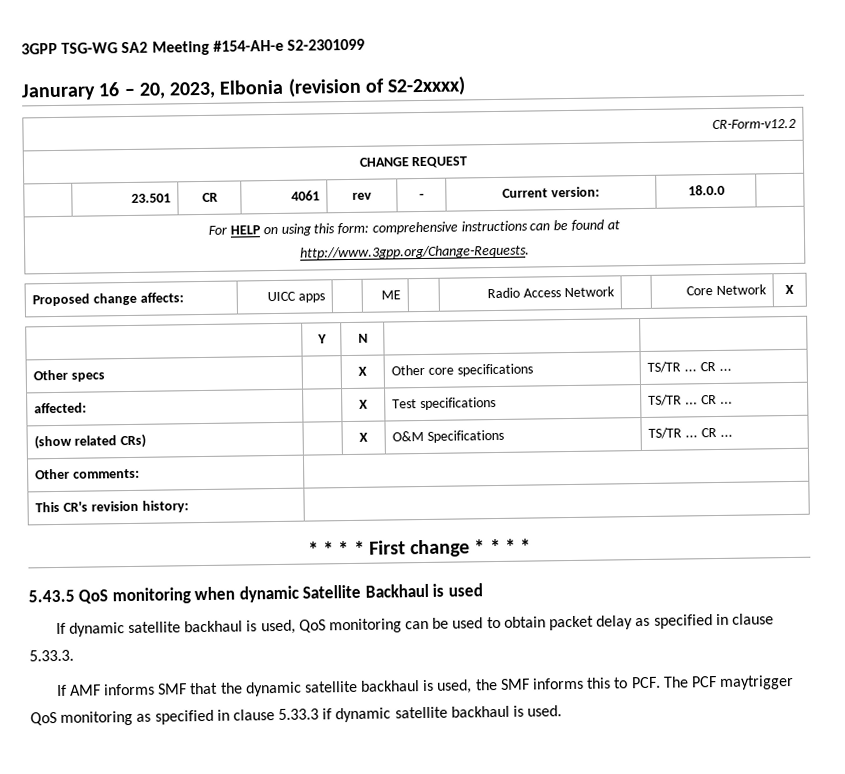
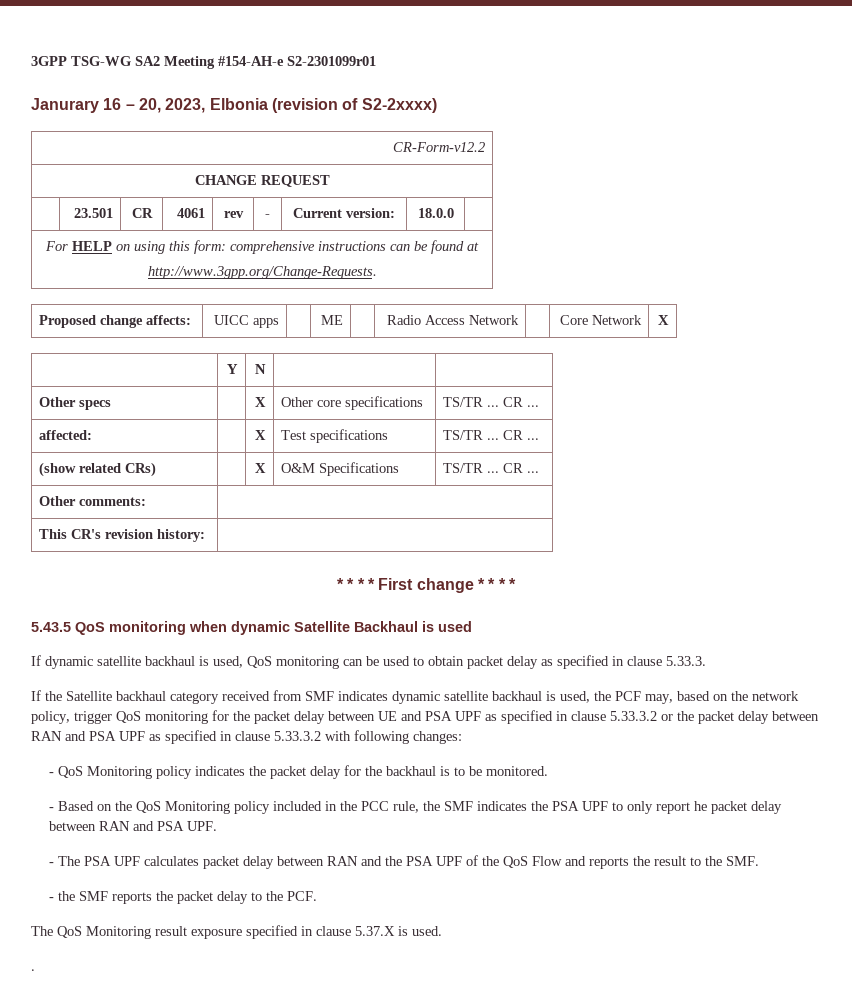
[286,38,365,51] S2-2301099 -> [287,56,376,66] S2-2301099r01
[69,682,243,696] AMF informs SMF that the -> [45,690,388,704] the Satellite backhaul category received from SMF indicates
[499,674,795,690] [30,705,510,726] SMF informs this to PCF. The PCF maytrigger QoS monitoring as specified in clause 5.33.3 if dynamic satellite backhaul -> [615,691,799,704] [31,710,819,724] [31,730,462,744] [49,765,549,779] [49,801,783,814] [49,821,218,831] [49,855,760,869] [49,891,318,904] [31,925,395,939] PCF may, based on the network policy, trigger QoS monitoring for the packet delay between UE and PSA UPF as specified in clause 5.33.3.2 or the packet delay between RAN and PSA UPF as specified in clause 5.33.3.2 with following changes: // - QoS Monitoring policy indicates the packet delay for the backhaul is to be monitored. // - Based on the QoS Monitoring policy included in the PCC rule, the SMF indicates the PSA UPF to only report he packet delay between RAN and PSA UPF. // - The PSA UPF calculates packet delay between RAN and the PSA UPF of the QoS Flow and reports the result to the SMF. // - the SMF reports the packet delay to the PCF. // The QoS Monitoring result exposure specified in clause 5.37.X
(563, 711) none -> [31,969,35,971] // .

